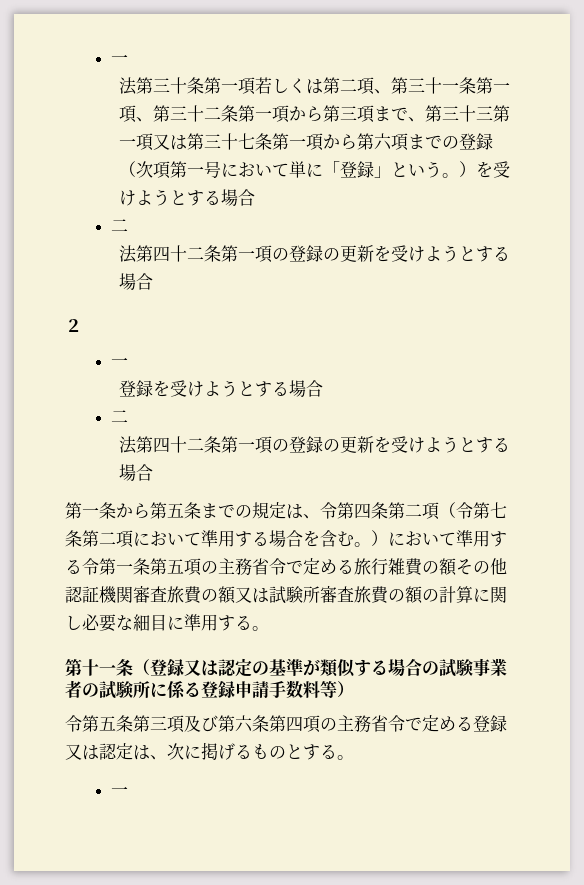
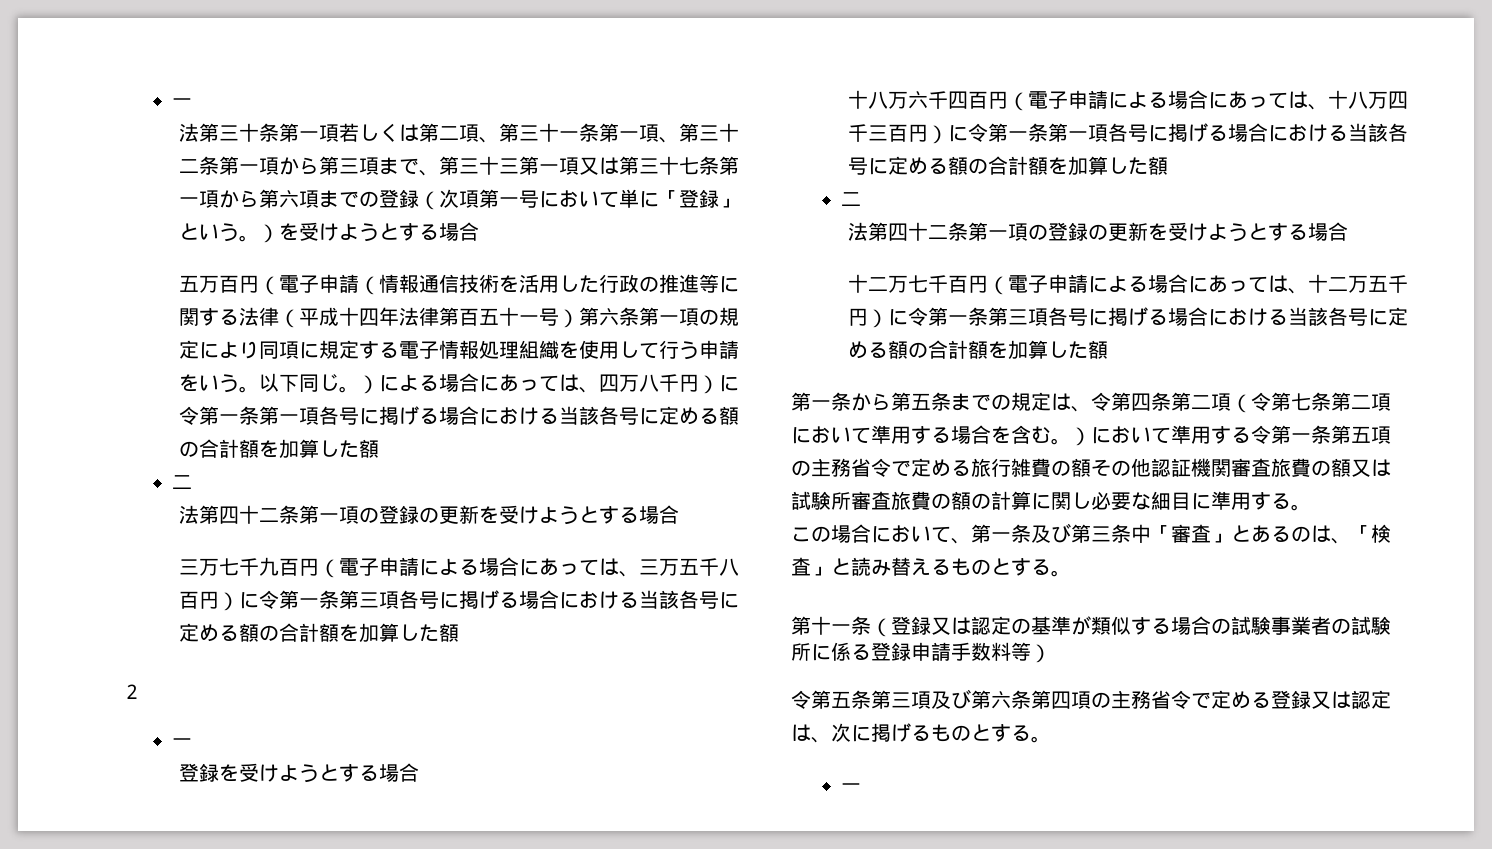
(256, 197) none -> [178,274,739,295] [178,307,739,328] [178,340,739,360] [178,373,739,394] [178,406,739,425] [178,439,379,459] // 五万百円（電子申請（情報通信技術を活用した行政の推進等に関する法律（平成十四年法律第百五十一号）第六条第一項の規定により同項に規定する電子情報処理組織を使用して行う申請をいう。以下同じ。）による場合にあっては、四万八千円）に令第一条第一項各号に掲げる場合における当該各号に定める額の合計額を加算した額
(154, 281) none -> [178,557,739,578] [178,590,739,611] [178,623,459,643] // 三万七千九百円（電子申請による場合にあっては、三万五千八百円）に令第一条第三項各号に掲げる場合における当該各号に定める額の合計額を加算した額
(324, 388) none -> [847,90,1408,111] [847,123,1408,144] [847,156,1168,176] // 十八万六千四百円（電子申請による場合にあっては、十八万四千三百円）に令第一条第一項各号に掲げる場合における当該各号に定める額の合計額を加算した額
(154, 472) none -> [847,274,1408,295] [847,307,1408,328] [847,340,1108,360] // 十二万七千百円（電子申請による場合にあっては、十二万五千円）に令第一条第三項各号に掲げる場合における当該各号に定める額の合計額を加算した額
(269, 628) none -> [791,523,1391,544] [791,557,1071,577] // この場合において、第一条及び第三条中「審査」とあるのは、「検査」と読み替えるものとする。

